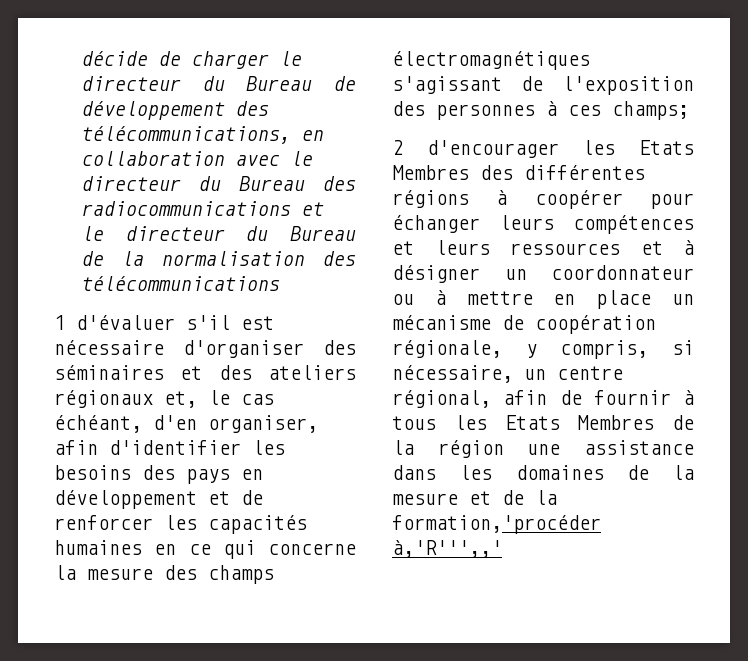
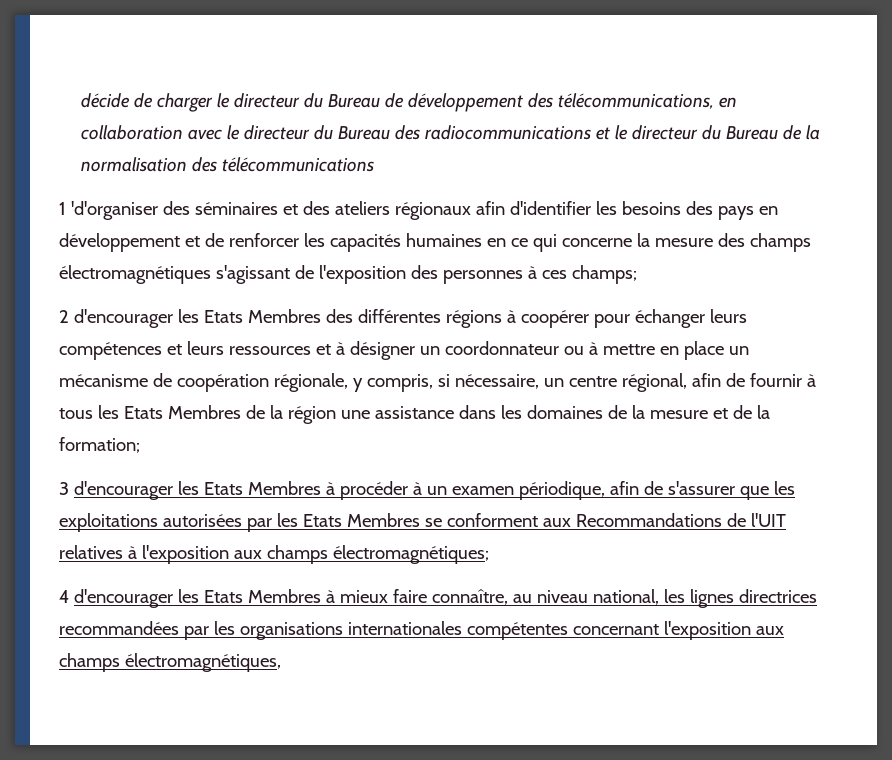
[76,315,274,330] [54,340,304,358] d'évaluer s'il est nécessaire d'organiser -> [70,201,158,220] 'd'organiser
[164,390,274,408] [54,415,318,433] et, le cas échéant, d'en organiser, -> (471, 211) none
[392,515,601,534] [392,540,502,558] formation,'procéder à,'R''',,' -> [59,437,140,453] [59,481,795,500] [59,513,786,532] [59,545,489,564] [59,589,817,608] [59,621,784,640] [59,653,281,672] formation; // 3 d'encourager les Etats Membres à procéder à un examen périodique, afin de s'assurer que les exploitations autorisées par les Etats Membres se conforment aux Recommandations de l'UIT relatives à l'exposition aux champs électromagnétiques; // 4 d'encourager les Etats Membres à mieux faire connaître, au niveau national, les lignes directrices recommandées par les organisations internationales compétentes concernant l'exposition aux champs électromagnétiques,

